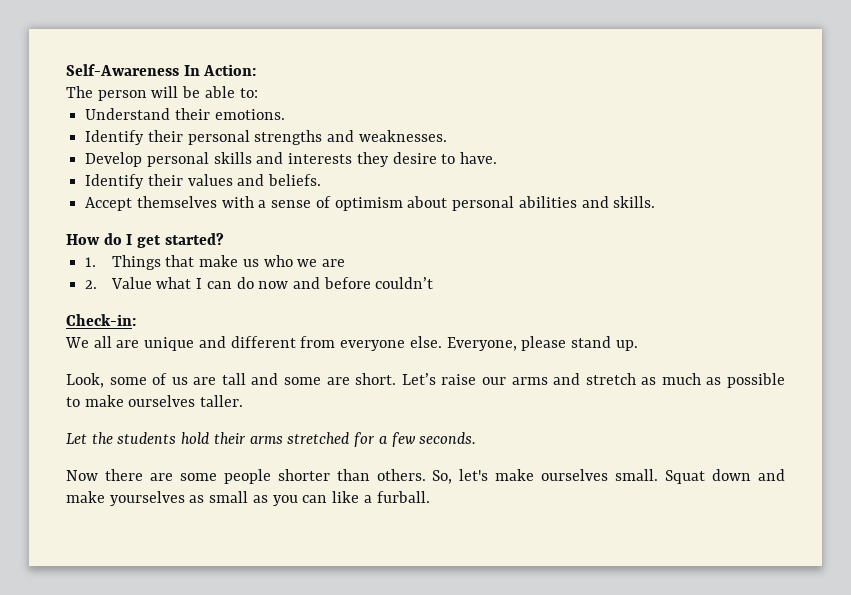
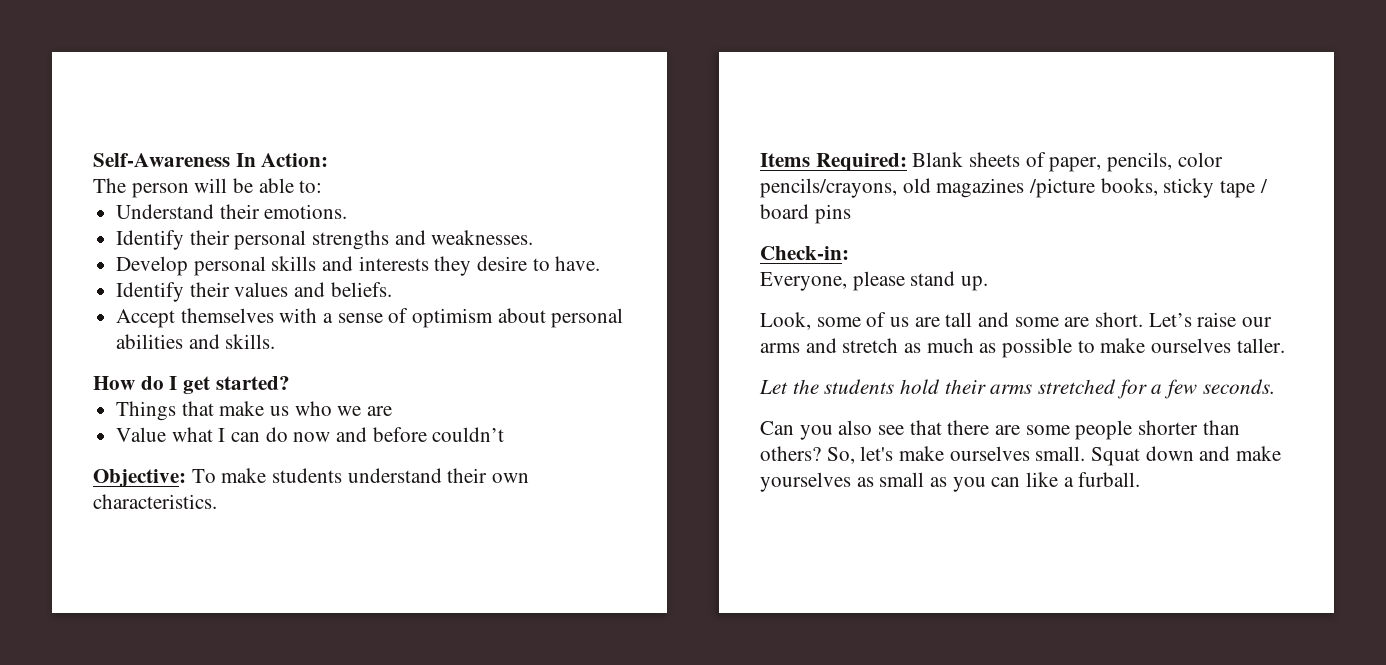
[85,257,97,267] 1. -> (290, 383) none
[85,280,98,289] 2. -> (393, 411) none
[66,314,136,326] [65,336,442,351] Check-in: // We all are unique and different from everyone else. -> [93,468,530,487] [93,494,217,509] [760,152,1223,172] [760,178,1268,198] [760,204,851,224] [760,246,849,260] Objective: To make students understand their own characteristics. // Items Required: Blank sheets of paper, pencils, color pencils/crayons, old magazines /picture books, sticky tape / board pins // Check-in: //
[66,470,98,481] Now -> [760,420,942,440] Can you also see that
[376,469,426,481] others. -> [760,446,821,461] others?

